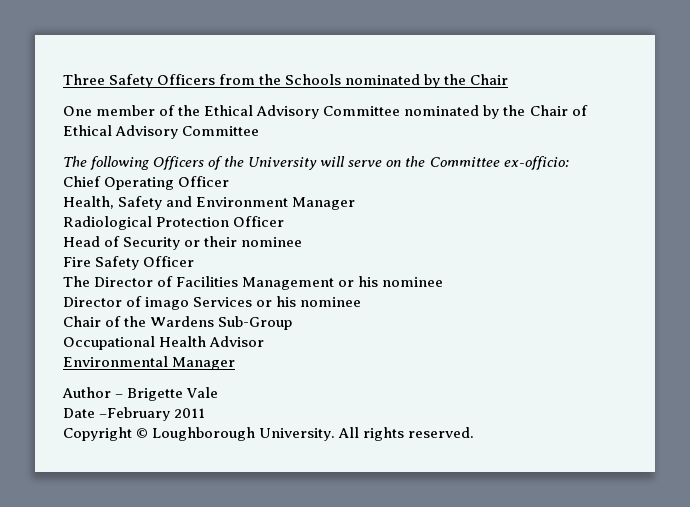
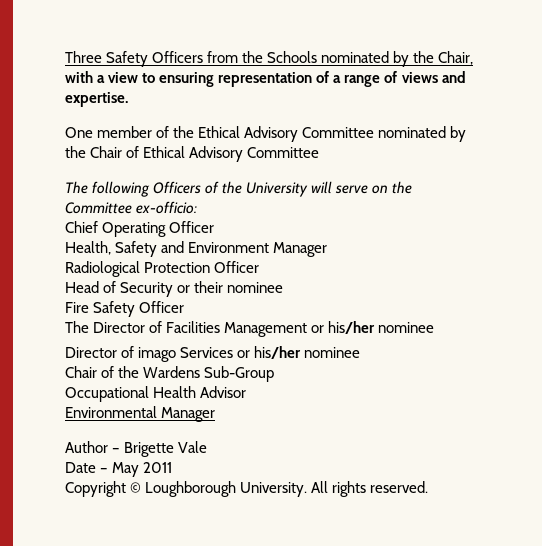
[470,74,509,85] Chair -> [438,51,474,65] [65,71,466,87] [65,92,128,107] Chair, with a view to ensuring representation of a range of views and expertise.
[358,276,379,287] his -> [328,321,376,334] his/her
[276,296,297,307] his -> [254,346,302,359] his/her
[99,407,171,421] –February -> [100,462,140,477] – May

